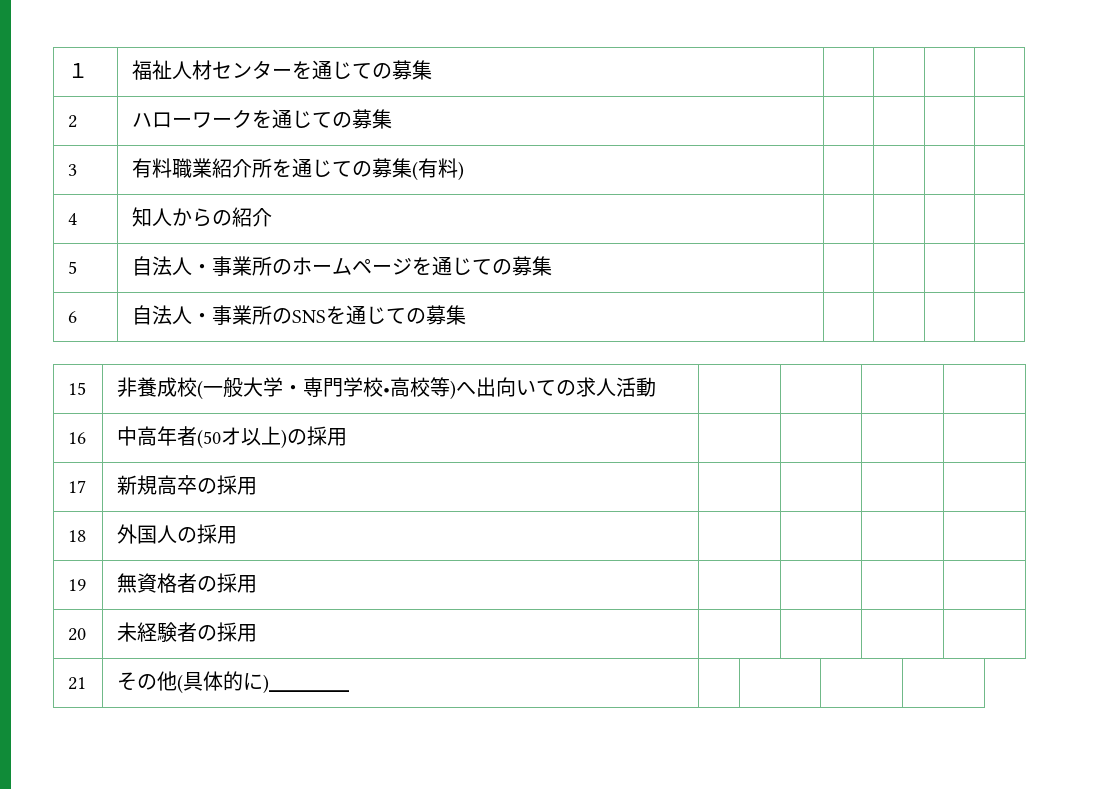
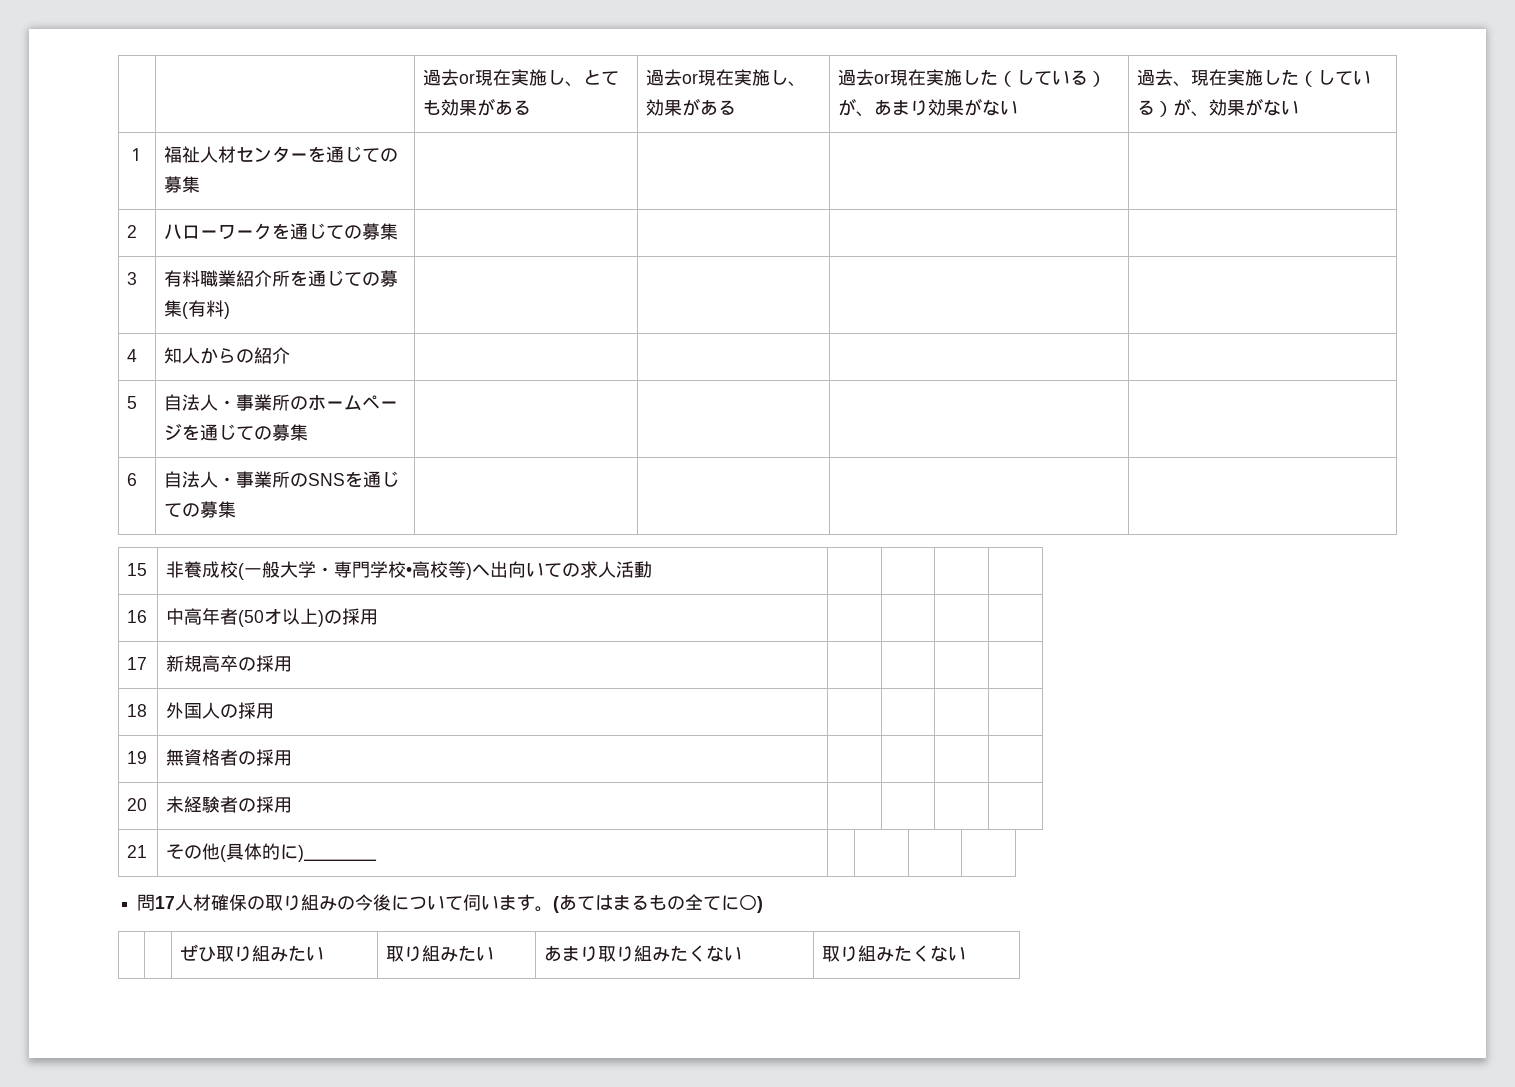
(68, 70) none -> [423,69,620,87] [423,98,532,116] [646,69,807,87] [646,98,737,116] [838,69,1107,87] [838,98,1019,117] [1137,69,1372,87] [1137,98,1300,117] | | 過去or現在実施し、とても効果がある | 過去or現在実施し、効果がある | 過去or現在実施した（している）が、あまり効果がない | 過去、現在実施した（している）が、効果がない //
(350, 690) none -> [137,894,764,913] [180,944,325,962] [386,945,495,962] [544,945,743,962] [822,945,967,962] // 問17人材確保の取り組みの今後について伺います。(あてはまるもの全てに〇) // | | ぜひ取り組みたい | 取り組みたい | あまり取り組みたくない | 取り組みたくない

